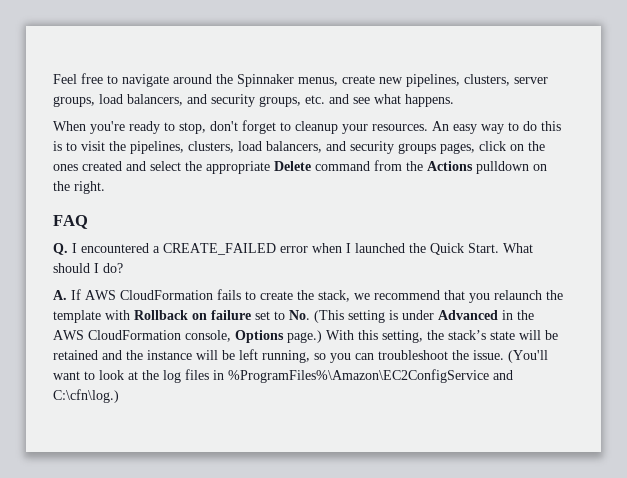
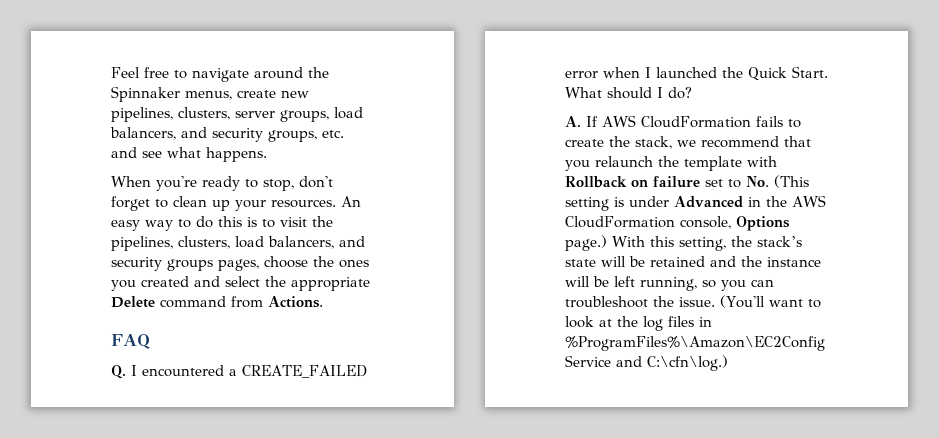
[295,121,338,134] cleanup -> [173,196,230,211] clean up
[479,141,524,151] click on -> [264,256,308,268] choose
(78, 167) none -> [111,280,136,291] you
[406,161,547,174] [53,181,105,194] the Actions pulldown on the right. -> [268,296,323,308] Actions.

